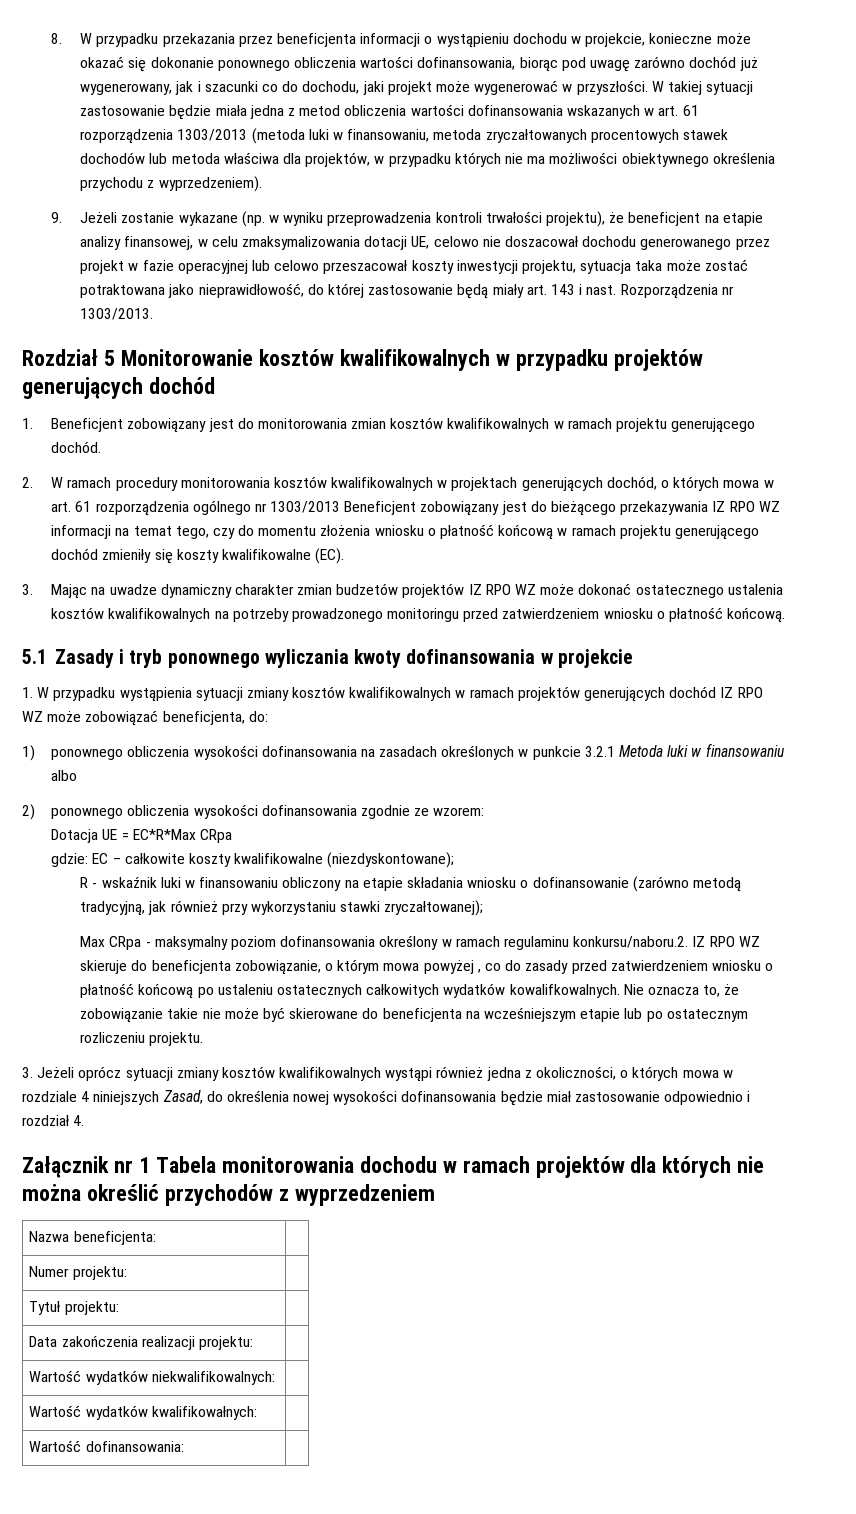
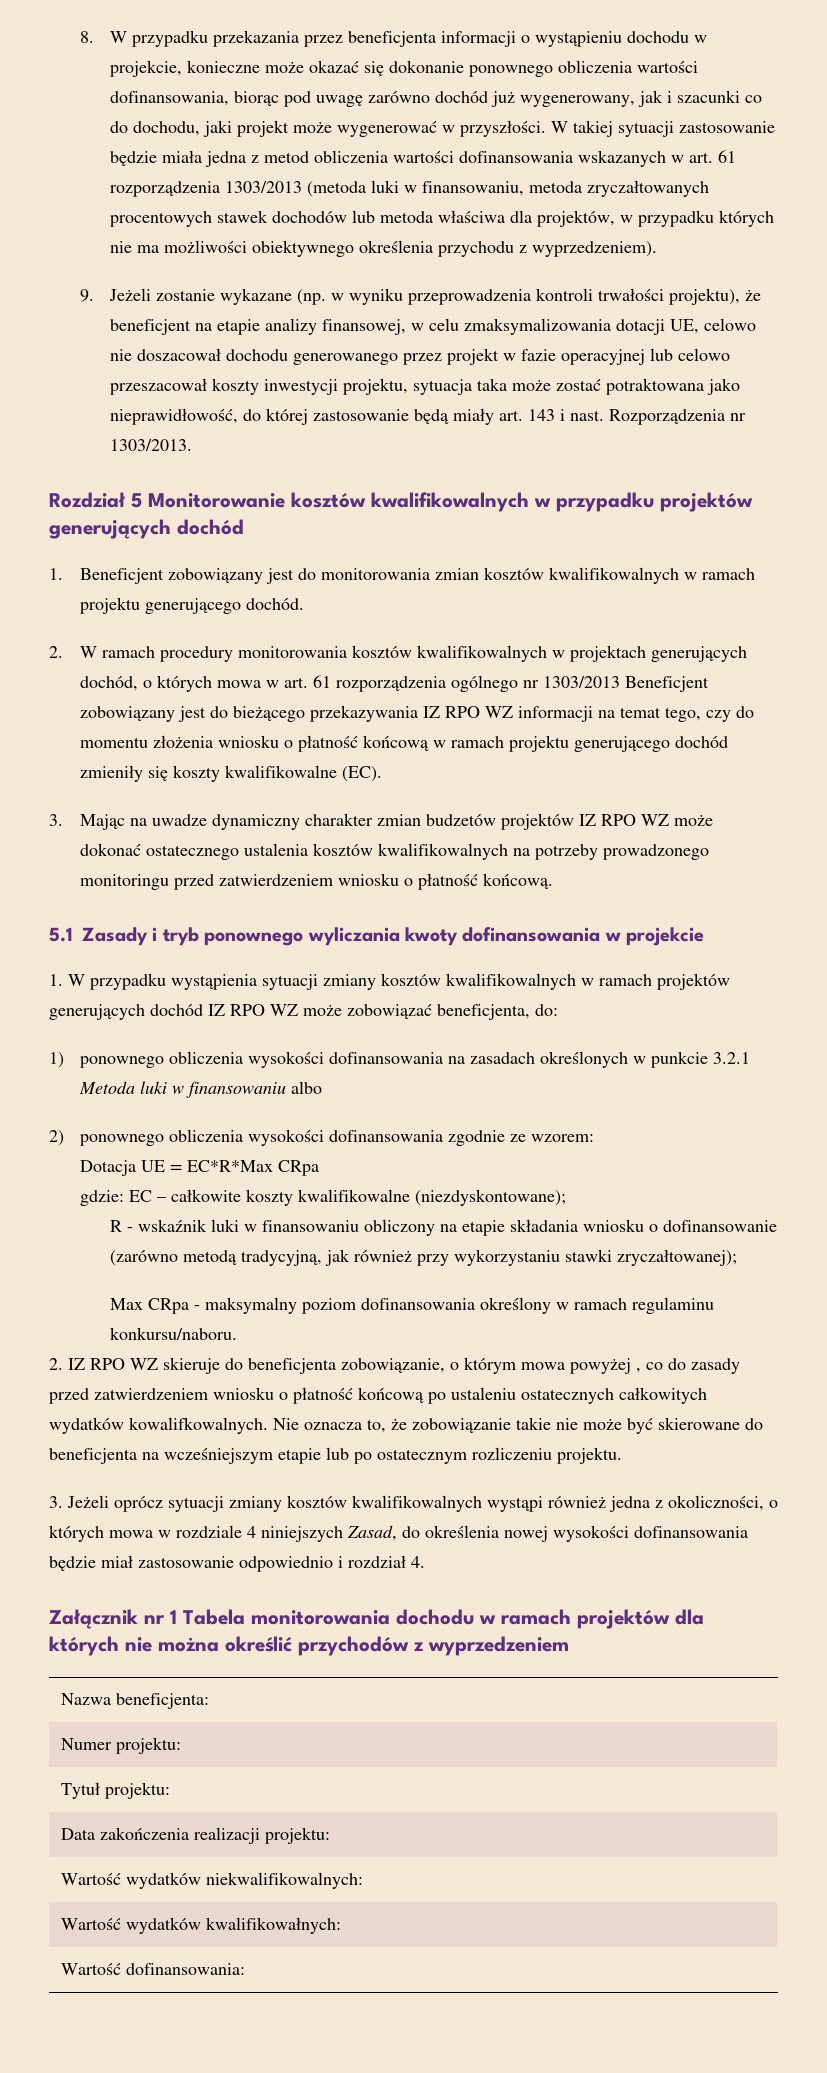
[573,936,689,948] konkursu/naboru.2. -> [110,1327,238,1340] [49,1358,63,1370] konkursu/naboru. // 2.

